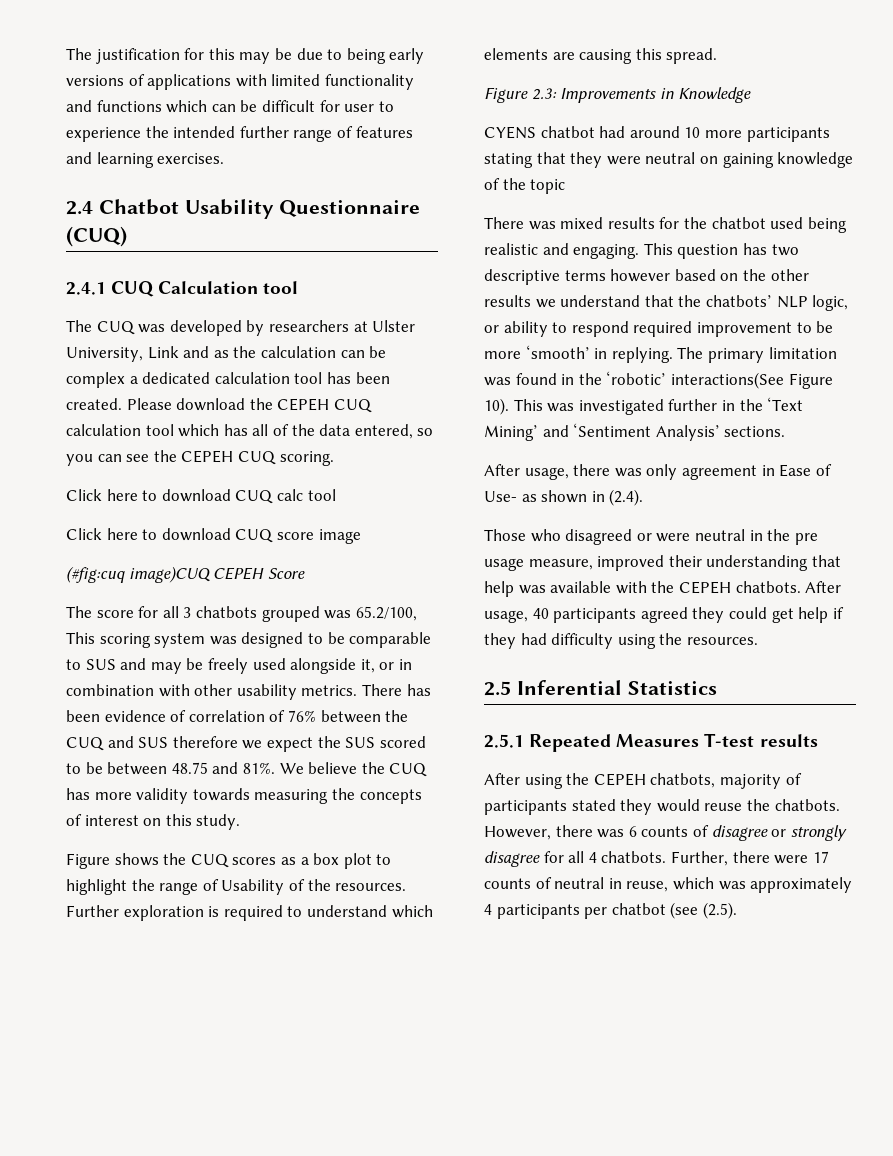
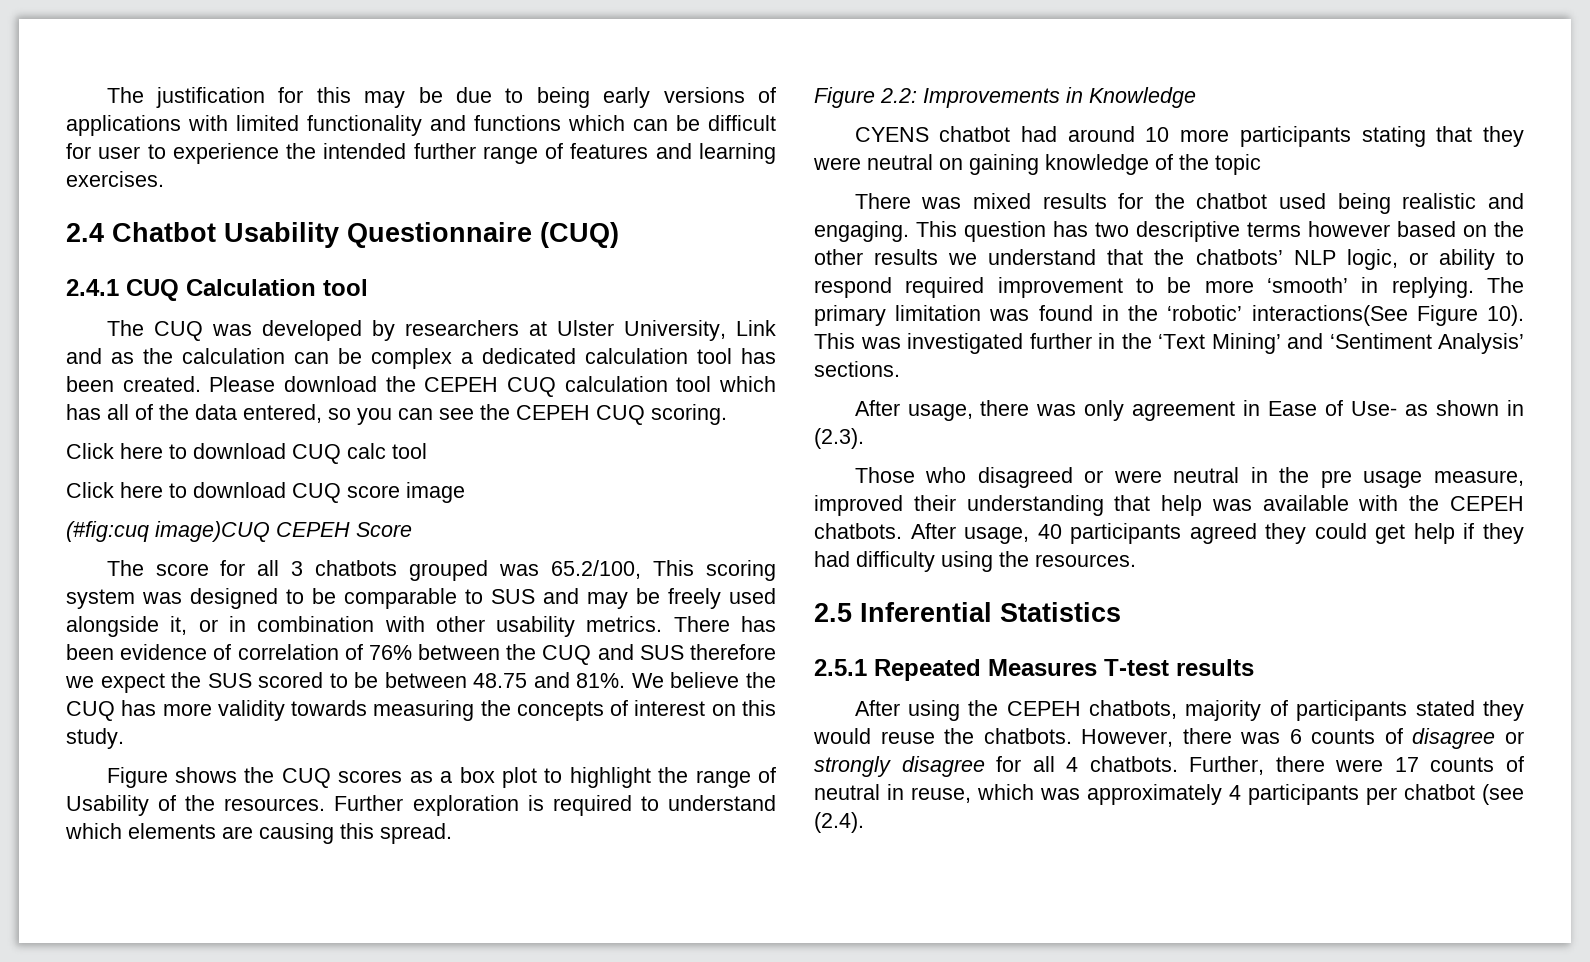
[531,88,557,100] 2.3: -> [880,88,917,103] 2.2:
[609,489,644,506] (2.4). -> [814,428,864,449] (2.3).
[702,902,737,919] (2.5). -> [814,812,864,833] (2.4).

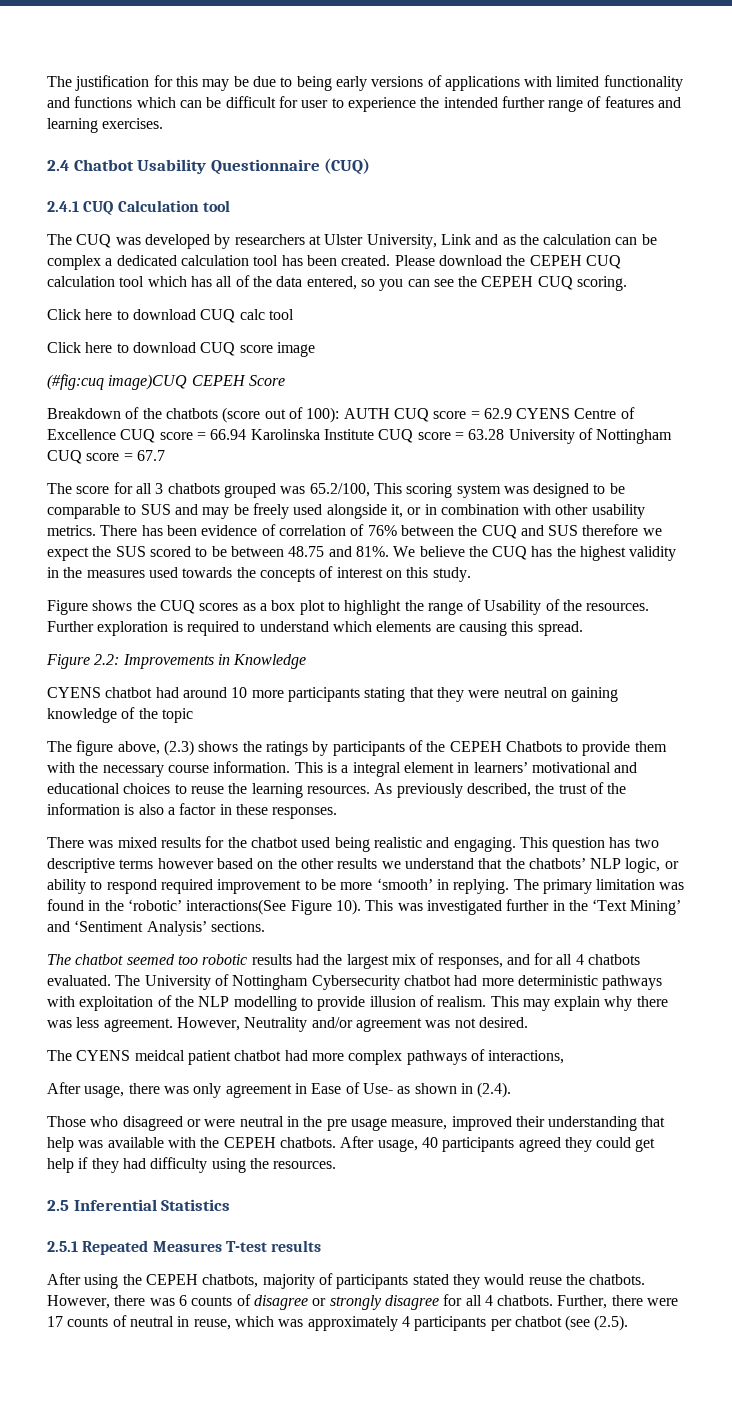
(412, 529) none -> [47,407,635,423] [47,428,673,444] [47,450,165,464] // Breakdown of the chatbots (score out of 100): AUTH CUQ score = 62.9 CYENS Centre of Excellence CUQ score = 66.94 Karolinska Institute CUQ score = 63.28 University of Nottingham CUQ score = 67.7
[162,700,475,721] more validity towards measuring -> [556,546,677,561] [47,567,233,578] the highest validity in the measures used towards
(1261, 164) none -> [47,740,667,756] [47,761,638,777] [47,782,627,798] [47,803,338,819] // The figure above, (2.3) shows the ratings by participants of the CEPEH Chatbots to provide them with the necessary course information. This is a integral element in learners’ motivational and educational choices to reuse the learning resources. As previously described, the trust of the information is also a factor in these responses.
(900, 369) none -> [47,953,641,969] [47,974,663,990] [47,995,668,1011] [47,1017,528,1032] [47,1049,565,1065] // The chatbot seemed too robotic results had the largest mix of responses, and for all 4 chatbots evaluated. The University of Nottingham Cybersecurity chatbot had more deterministic pathways with exploitation of the NLP modelling to provide illusion of realism. This may explain why there was less agreement. However, Neutrality and/or agreement was not desired. // The CYENS meidcal patient chatbot had more complex pathways of interactions,
[814,428,864,449] (2.3). -> [477,1082,512,1098] (2.4).
[814,812,864,833] (2.4). -> [594,1315,629,1331] (2.5).

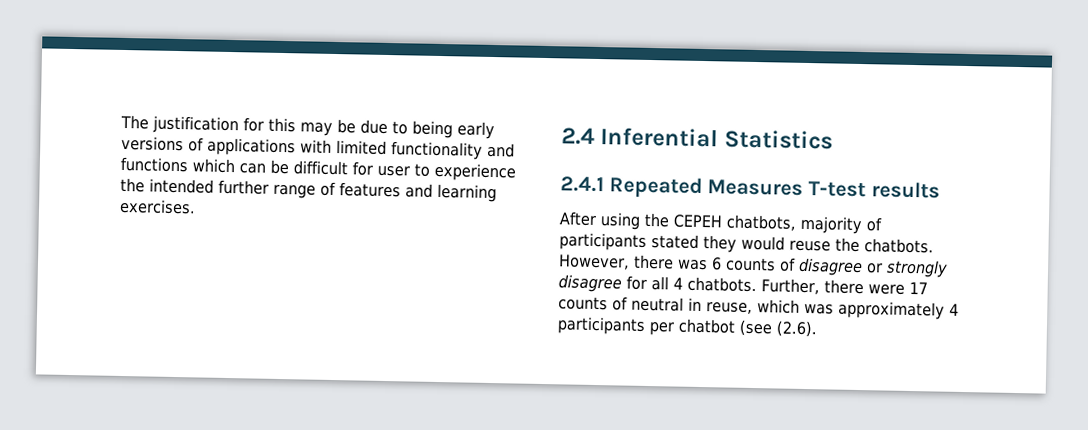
[73,158,371,175] [47,200,230,215] [47,234,657,249] [47,255,621,270] [47,275,628,291] [47,309,294,323] [47,342,315,357] [47,374,285,390] [47,407,635,423] [47,428,673,444] [47,450,165,464] [47,482,625,498] [47,503,645,519] [47,524,662,539] [47,546,677,561] [47,566,471,582] [47,599,650,615] [47,621,583,636] [46,654,307,669] [47,687,619,702] [47,707,193,723] [47,740,667,756] [47,761,638,777] [47,782,627,798] [47,803,338,819] [47,836,659,852] [47,858,679,873] [47,878,685,894] [47,899,682,915] [47,920,265,936] [47,953,641,969] [47,974,663,990] [47,995,668,1011] [47,1017,528,1032] [47,1049,565,1065] [47,1082,512,1098] [47,1116,666,1131] [47,1136,656,1152] [47,1157,337,1173] [47,1200,69,1211] Chatbot Usability Questionnaire (CUQ) // 2.4.1 CUQ Calculation tool // The CUQ was developed by researchers at Ulster University, Link and as the calculation can be complex a dedicated calculation tool has been created. Please download the CEPEH CUQ calculation tool which has all of the data entered, so you can see the CEPEH CUQ scoring. // Click here to download CUQ calc tool // Click here to download CUQ score image // (#fig:cuq image)CUQ CEPEH Score // Breakdown of the chatbots (score out of 100): AUTH CUQ score = 62.9 CYENS Centre of Excellence CUQ score = 66.94 Karolinska Institute CUQ score = 63.28 University of Nottingham CUQ score = 67.7 // The score for all 3 chatbots grouped was 65.2/100, This scoring system was designed to be comparable to SUS and may be freely used alongside it, or in combination with other usability metrics. There has been evidence of correlation of 76% between the CUQ and SUS therefore we expect the SUS scored to be between 48.75 and 81%. We believe the CUQ has the highest validity in the measures used towards the concepts of interest on this study. // Figure shows the CUQ scores as a box plot to highlight the range of Usability of the resources. Further exploration is required to understand which elements are causing this spread. // Figure 2.2: Improvements in Knowledge // CYENS chatbot had around 10 more participants stating that they were neutral on gaining knowledge of the topic // The figure above, (2.3) shows the ratings by participants of the CEPEH Chatbots to provide them with the necessary course information. This is a integral element in learners’ motivational and educational choices to reuse the learning resources. As previously described, the trust of the information is also a factor in these responses. // There was mixed results for the chatbot used being realistic and engaging. This question has two descriptive terms however based on the other results we understand that the chatbots’ NLP logic, or ability to respond required improvement to be more ‘smooth’ in replying. The primary limitation was found in the ‘robotic’ interactions(See Figure 10). This was investigated further in the ‘Text Mining’ and ‘Sentiment Analysis’ sections. // The chatbot seemed too robotic results had the largest mix of responses, and for all 4 chatbots evaluated. The University of Nottingham Cybersecurity chatbot had more deterministic pathways with exploitation of the NLP modelling to provide illusion of realism. This may explain why there was less agreement. However, Neutrality and/or agreement was not desired. // The CYENS meidcal patient chatbot had more complex pathways of interactions, // After usage, there was only agreement in Ease of Use- as shown in (2.4). // Those who disagreed or were neutral in the pre usage measure, improved their understanding that help was available with the CEPEH chatbots. After usage, 40 participants agreed they could get help if they had difficulty using the resources. // 2.5 -> (595, 136) none
[47,1241,78,1252] 2.5.1 -> [560,176,604,193] 2.4.1
[594,1315,629,1331] (2.5). -> [776,320,818,338] (2.6).

